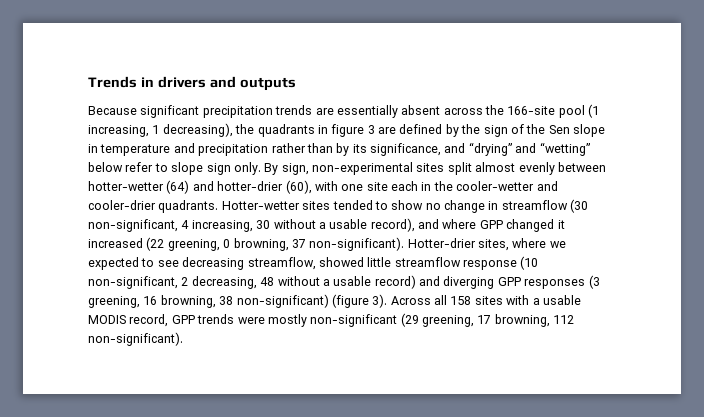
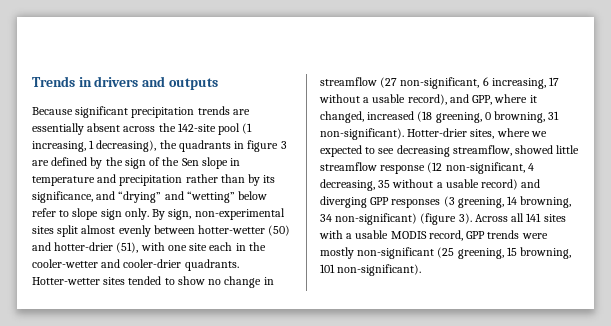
[507,106,556,115] 166-site -> [177,123,216,132] 142-site
[166,180,190,194] (64) -> [268,225,291,236] (50)
[285,180,312,194] (60), -> [116,242,139,253] (51),
[570,199,589,213] [88,219,271,232] (30 non-significant, 4 increasing, 30 -> [380,77,560,89] (27 non-significant, 6 increasing, 17
[442,219,565,232] [88,237,165,251] where GPP changed it increased (22 -> [472,94,537,105] [320,111,433,123] GPP, where it changed, increased (18
[291,239,306,248] 37 -> [548,111,560,120] 31
[520,256,539,270] [88,276,275,289] (10 non-significant, 2 decreasing, 48 -> [427,162,534,174] [320,179,391,191] (12 non-significant, 4 decreasing, 35
[143,295,234,308] 16 browning, 38 -> [507,196,572,208] [320,214,332,222] 14 browning, 34
[450,296,472,305] 158 -> [526,213,542,222] 141
[400,313,575,327] (29 greening, 17 browning, 112 -> [437,247,572,259] [320,264,335,273] (25 greening, 15 browning, 101

